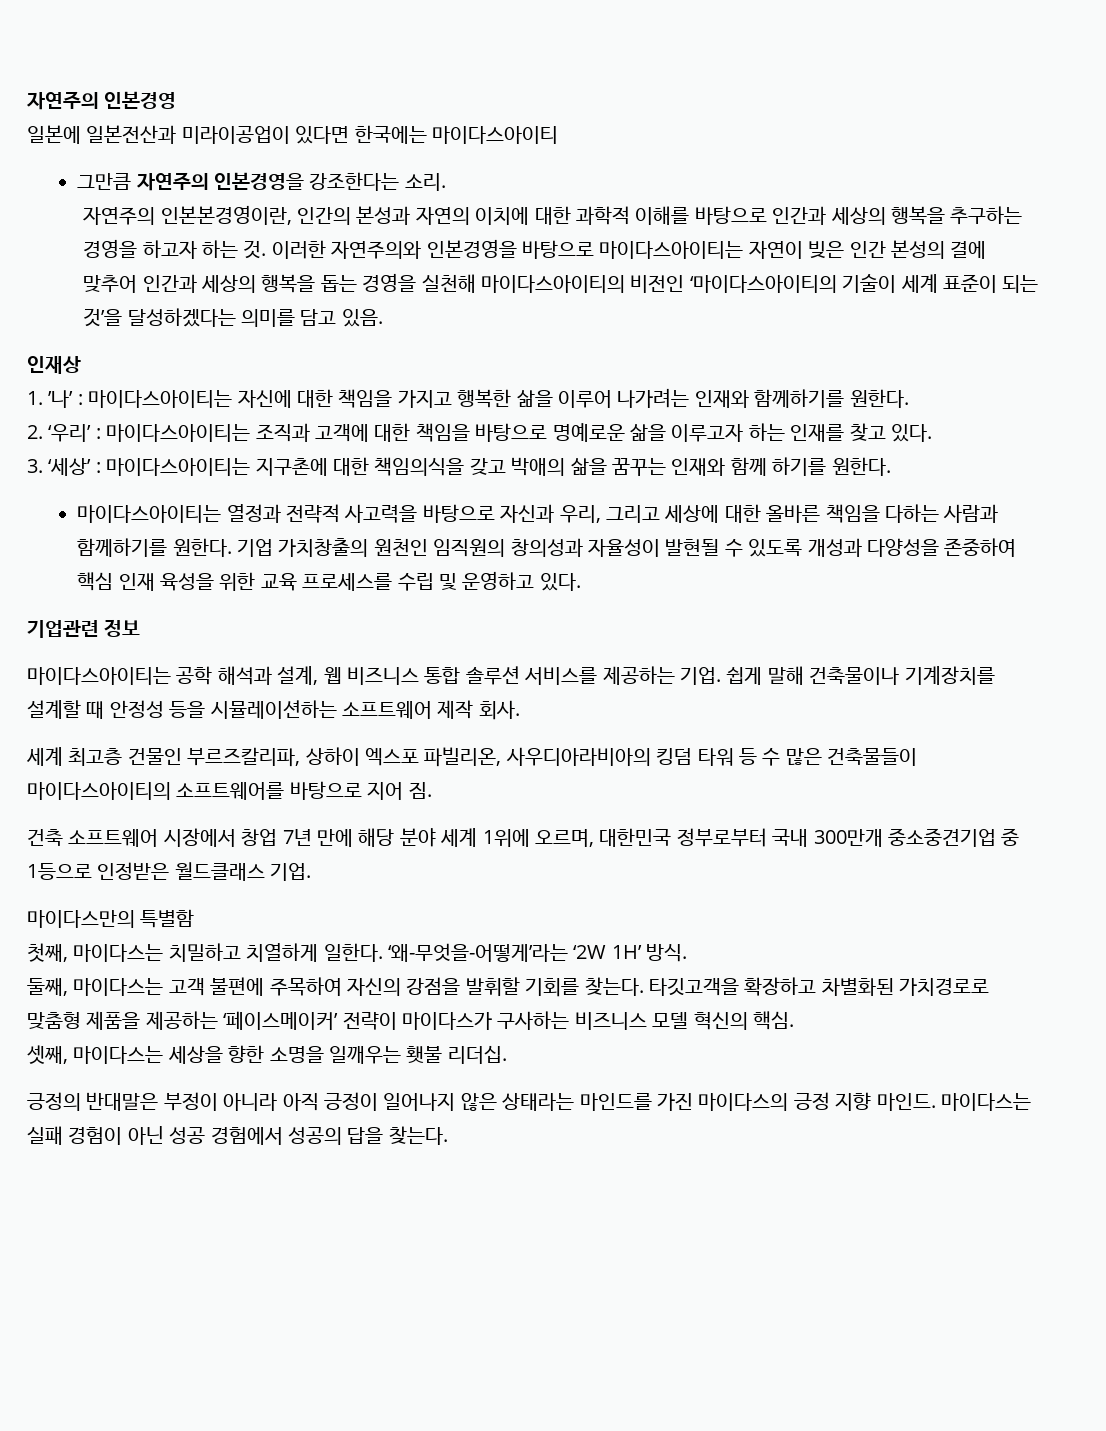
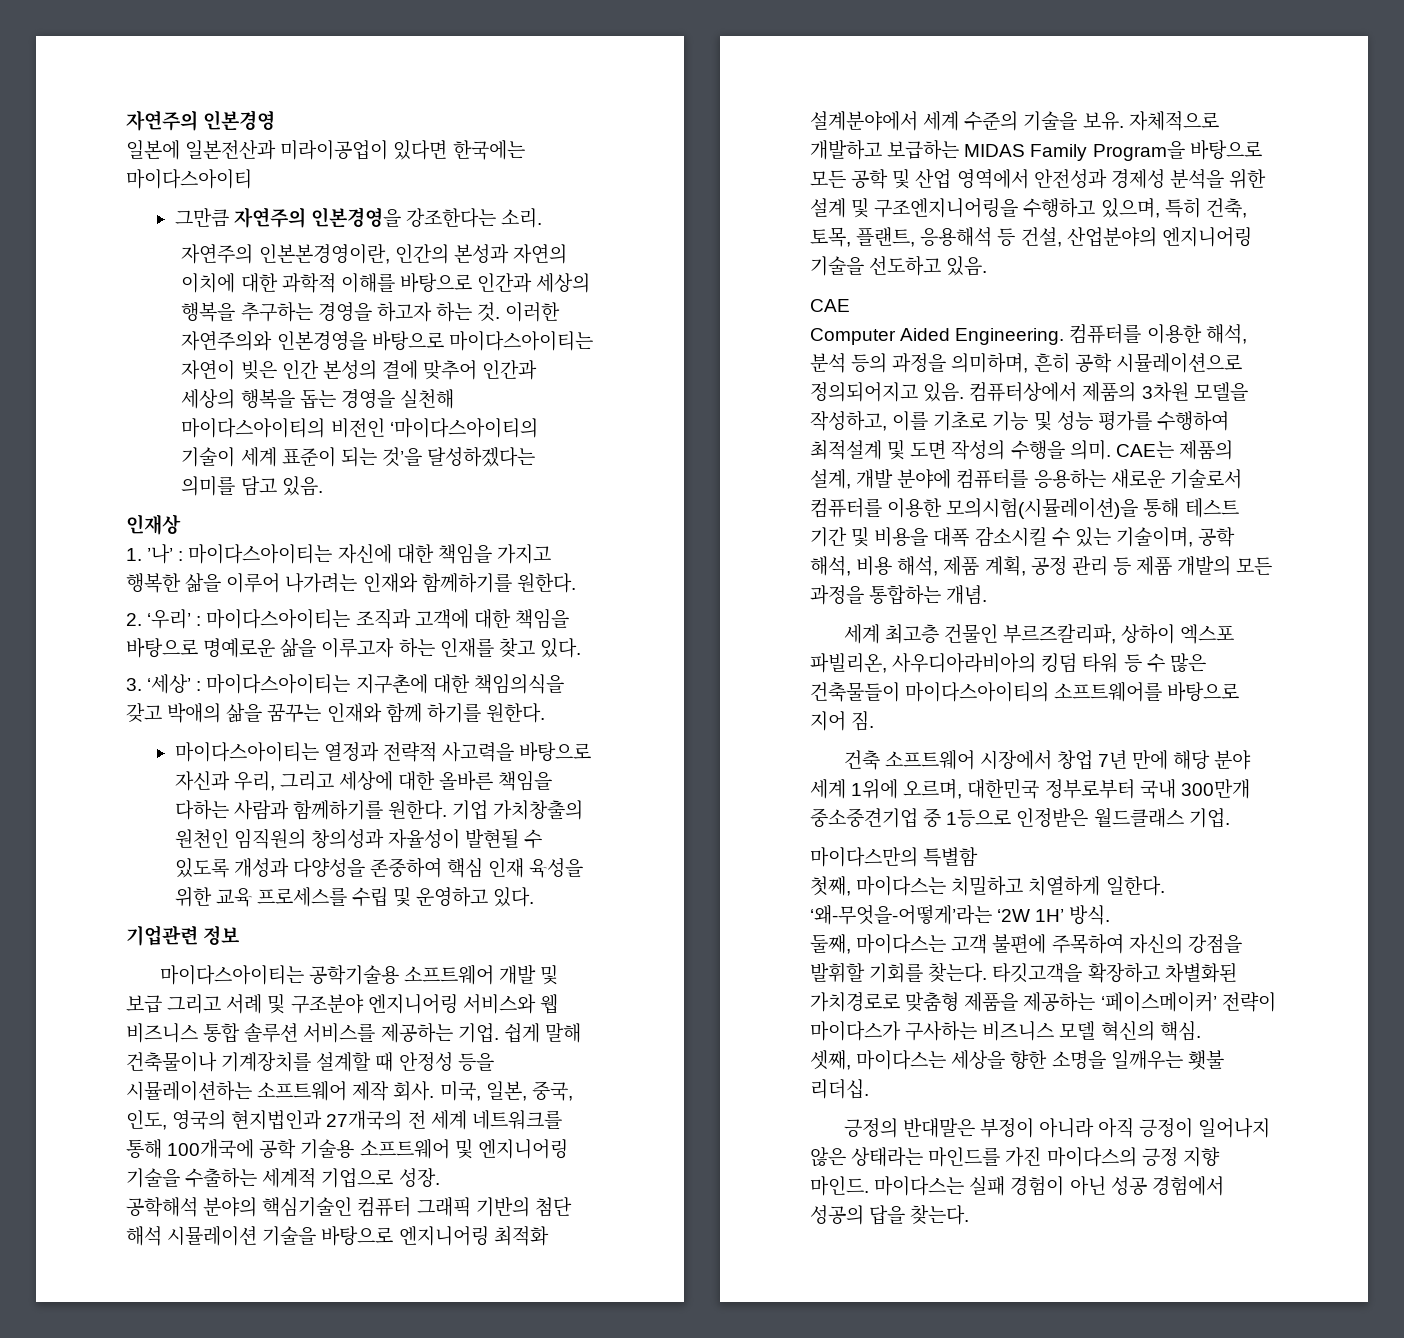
[176,666,319,685] 공학 해석과 설계, -> [308,964,559,985] [126,994,536,1014] 공학기술용 소프트웨어 개발 및 보급 그리고 서례 및 구조분야 엔지니어링 서비스와
(520, 710) none -> [439,1081,573,1101] [126,1110,562,1130] [126,1138,568,1159] [126,1168,440,1188] [126,1197,572,1217] [126,1226,549,1246] [810,111,1219,131] [810,139,1262,161] [810,169,1267,189] [810,197,1247,218] [810,227,1252,247] [810,256,988,276] [810,299,850,312] [810,324,1247,345] [810,352,1242,373] [810,382,1248,402] [810,410,1229,431] [810,440,1233,460] [810,468,1242,489] [810,498,1239,519] [810,527,1236,547] [810,555,1273,576] [810,585,988,605] 미국, 일본, 중국, 인도, 영국의 현지법인과 27개국의 전 세계 네트워크를 통해 100개국에 공학 기술용 소프트웨어 및 엔지니어링 기술을 수출하는 세계적 기업으로 성장. // 공학해석 분야의 핵심기술인 컴퓨터 그래픽 기반의 첨단 해석 시뮬레이션 기술을 바탕으로 엔지니어링 최적화 설계분야에서 세계 수준의 기술을 보유. 자체적으로 개발하고 보급하는 MIDAS Family Program을 바탕으로 모든 공학 및 산업 영역에서 안전성과 경제성 분석을 위한 설계 및 구조엔지니어링을 수행하고 있으며, 특히 건축, 토목, 플랜트, 응용해석 등 건설, 산업분야의 엔지니어링 기술을 선도하고 있음. // CAE // Computer Aided Engineering. 컴퓨터를 이용한 해석, 분석 등의 과정을 의미하며, 흔히 공학 시뮬레이션으로 정의되어지고 있음. 컴퓨터상에서 제품의 3차원 모델을 작성하고, 이를 기초로 기능 및 성능 평가를 수행하여 최적설계 및 도면 작성의 수행을 의미. CAE는 제품의 설계, 개발 분야에 컴퓨터를 응용하는 새로운 기술로서 컴퓨터를 이용한 모의시험(시뮬레이션)을 통해 테스트 기간 및 비용을 대폭 감소시킬 수 있는 기술이며, 공학 해석, 비용 해석, 제품 계획, 공정 관리 등 제품 개발의 모든 과정을 통합하는 개념.

